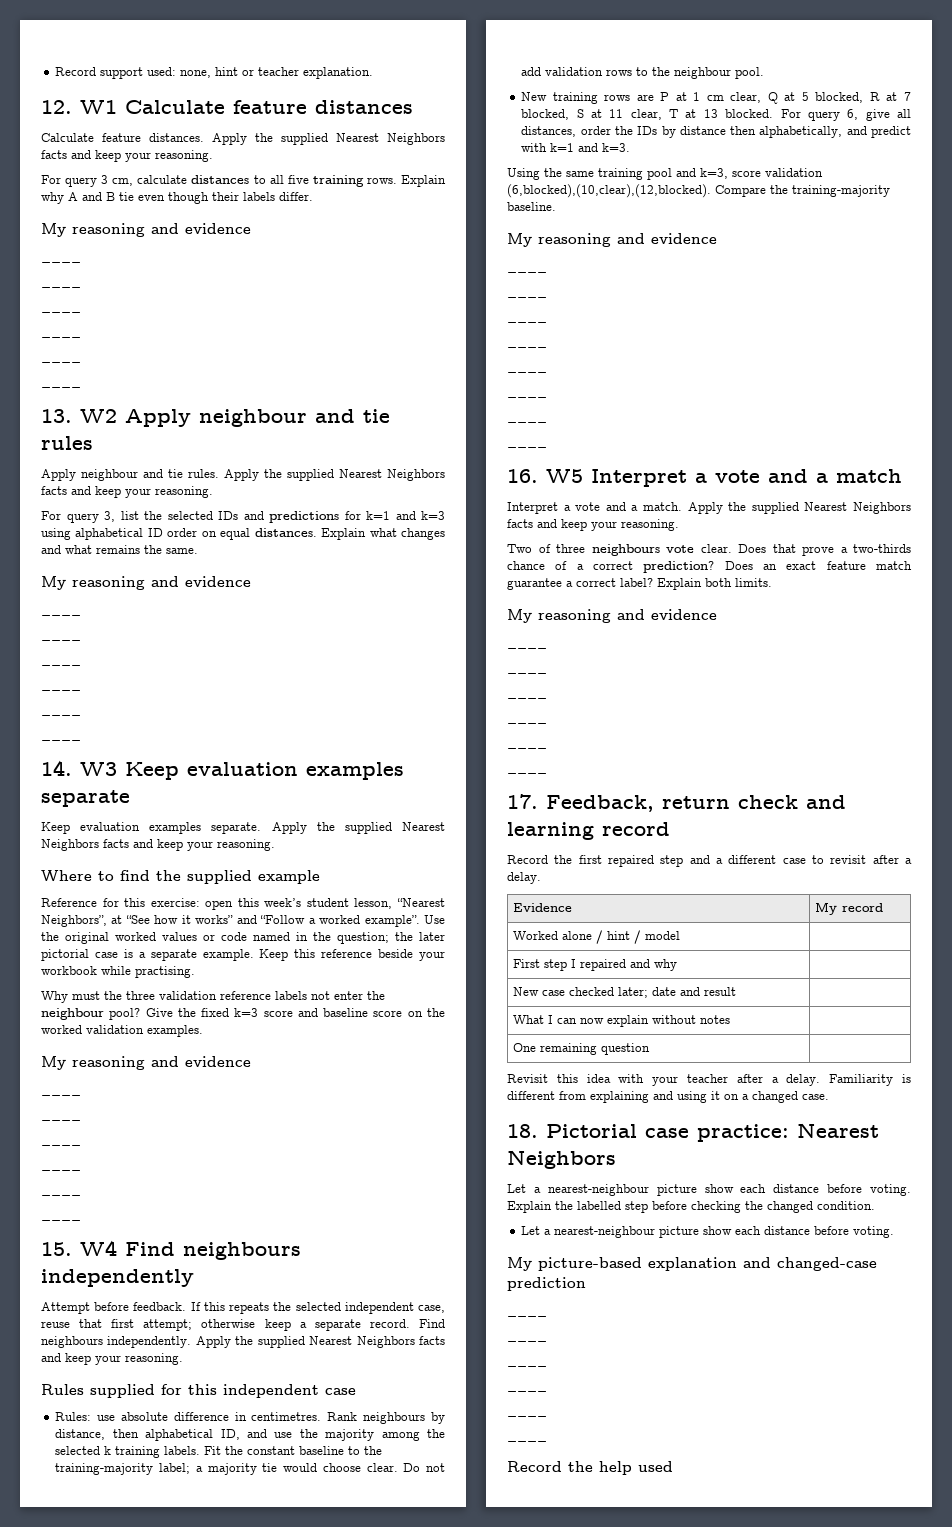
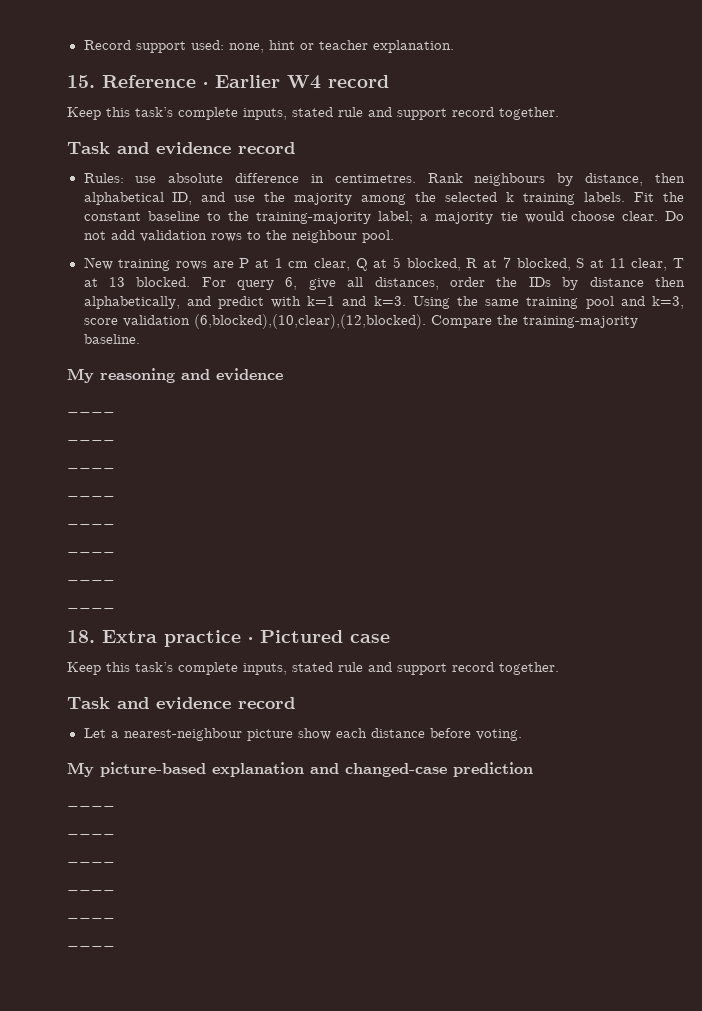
[41,100,413,114] [41,133,445,145] [41,150,213,162] [41,175,446,187] [41,192,313,204] [41,223,251,237] [41,260,81,263] [41,285,81,288] [41,310,81,313] [41,335,81,338] [41,360,81,363] [41,385,81,388] [41,409,390,427] [41,436,93,450] [41,469,445,481] [41,486,213,498] [41,511,445,523] [41,528,446,540] [41,545,198,554] [41,576,251,590] [41,613,81,616] [41,638,81,641] [41,663,81,666] [41,688,81,691] [41,713,81,716] [41,738,81,741] [41,760,404,780] [41,790,130,807] [41,822,446,834] [41,839,275,851] [41,870,320,884] [41,898,445,910] [41,915,445,927] [41,932,445,944] [41,949,445,961] [41,966,195,978] [41,991,385,1003] [41,1008,445,1020] [41,1025,203,1037] [41,1056,251,1070] [41,1093,81,1096] [41,1118,81,1121] [41,1143,81,1146] [41,1168,81,1171] [41,1193,81,1196] [41,1218,81,1221] [41,1240,301,1260] [41,1269,194,1287] [41,1302,446,1314] [41,1319,445,1331] [41,1336,445,1348] [41,1353,183,1365] [41,1384,356,1398] 12. W1 Calculate feature distances // Calculate feature distances. Apply the supplied Nearest Neighbors facts and keep your reasoning. // For query 3 cm, calculate distances to all five training rows. Explain why A and B tie even though their labels differ. // My reasoning and evidence // ____ // ____ // ____ // ____ // ____ // ____ // 13. W2 Apply neighbour and tie rules // Apply neighbour and tie rules. Apply the supplied Nearest Neighbors facts and keep your reasoning. // For query 3, list the selected IDs and predictions for k=1 and k=3 using alphabetical ID order on equal distances. Explain what changes and what remains the same. // My reasoning and evidence // ____ // ____ // ____ // ____ // ____ // ____ // 14. W3 Keep evaluation examples separate // Keep evaluation examples separate. Apply the supplied Nearest Neighbors facts and keep your reasoning. // Where to find the supplied example // Reference for this exercise: open this week’s student lesson, “Nearest Neighbors”, at “See how it works” and “Follow a worked example”. Use the original worked values or code named in the question; the later pictorial case is a separate example. Keep this reference beside your workbook while practising. // Why must the three validation reference labels not enter the neighbour pool? Give the fixed k=3 score and baseline score on the worked validation examples. // My reasoning and evidence // ____ // ____ // ____ // ____ // ____ // ____ // 15. W4 Find neighbours independently // Attempt before feedback. If this repeats the selected independent case, reuse that first attempt; otherwise keep a separate record. Find neighbours independently. Apply the supplied Nearest Neighbors facts and keep your reasoning. // Rules supplied for this independent case -> [67,75,389,89] [67,107,559,120] [67,142,295,155] 15. Reference · Earlier W4 record // Keep this task’s complete inputs, stated rule and support record together. // Task and evidence record
(631, 147) // -> (406, 301) none
[507,469,902,487] [507,502,911,514] [507,519,679,531] [507,544,911,556] [507,561,912,573] [507,578,772,590] [507,609,717,623] [507,646,547,649] [507,671,547,674] [507,696,547,699] [507,721,547,724] [507,746,547,749] [507,771,547,774] [507,794,846,812] [507,822,670,840] [507,855,912,867] [507,872,541,884] [512,903,572,912] [814,902,883,915] [512,930,680,944] [512,959,677,971] [512,987,736,998] [512,1015,730,1027] [512,1043,650,1055] [507,1074,911,1086] [507,1091,829,1103] [507,1123,879,1142] [507,1150,616,1169] [507,1184,911,1196] [507,1201,875,1213] 16. W5 Interpret a vote and a match // Interpret a vote and a match. Apply the supplied Nearest Neighbors facts and keep your reasoning. // Two of three neighbours vote clear. Does that prove a two-thirds chance of a correct prediction? Does an exact feature match guarantee a correct label? Explain both limits. // My reasoning and evidence // ____ // ____ // ____ // ____ // ____ // ____ // 17. Feedback, return check and learning record // Record the first repaired step and a different case to revisit after a delay. // Evidence | My record // Worked alone / hint / model | // First step I repaired and why | // New case checked later; date and result | // What I can now explain without notes | // One remaining question | // Revisit this idea with your teacher after a delay. Familiarity is different from explaining and using it on a changed case. // 18. Pictorial case practice: Nearest Neighbors // Let a nearest-neighbour picture show each distance before voting. Explain the labelled step before checking the changed condition. -> [67,630,390,647] [67,662,559,675] [67,697,295,710] 18. Extra practice · Pictured case // Keep this task’s complete inputs, stated rule and support record together. // Task and evidence record
[507,1461,673,1475] // Record the help used -> (115, 945) none

